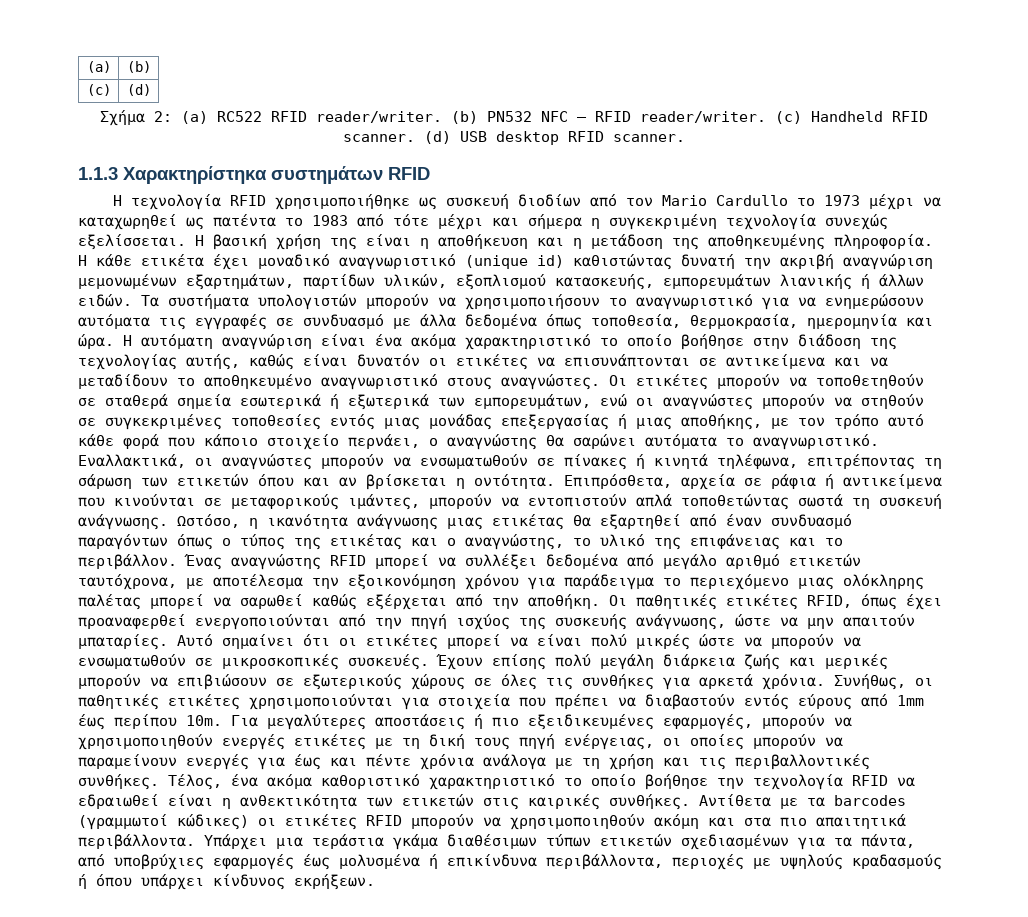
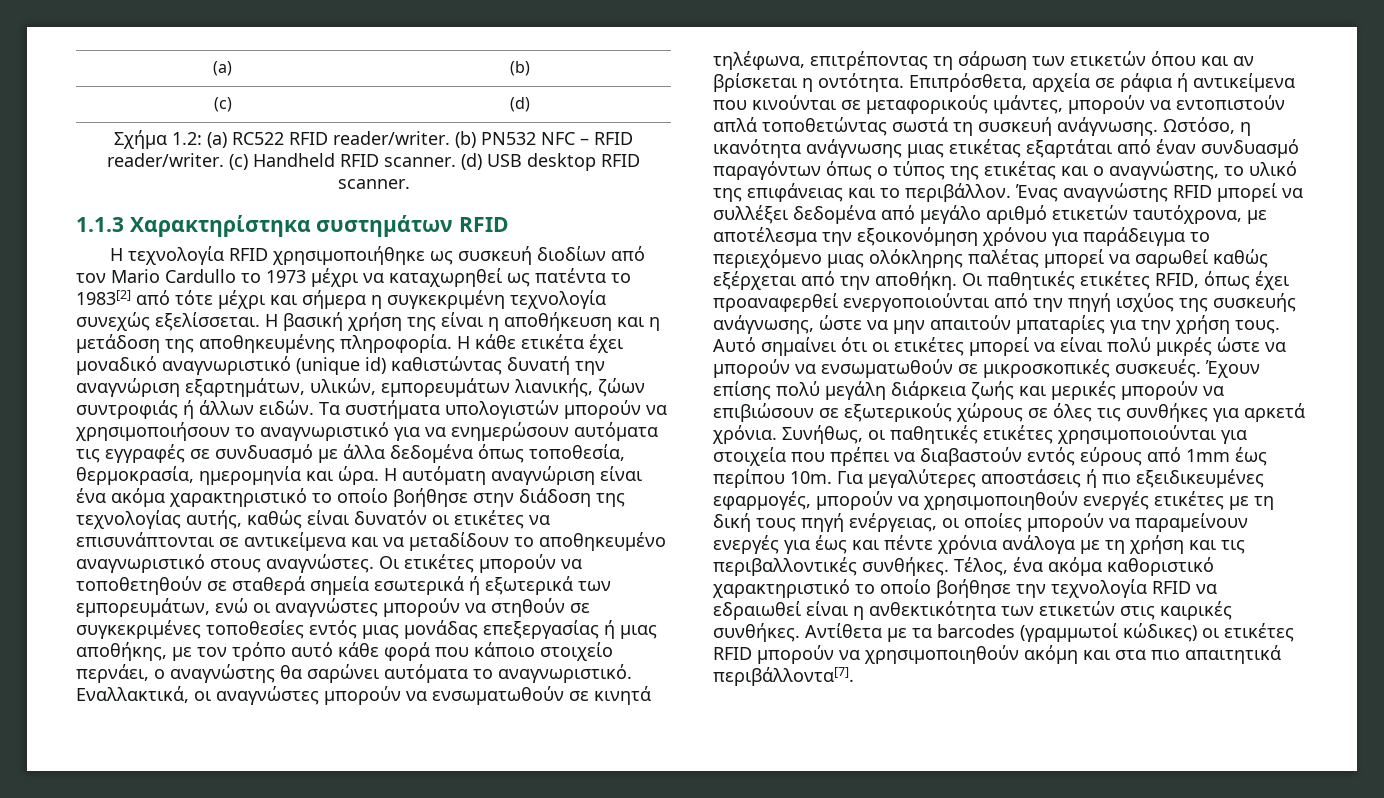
[154,111,172,122] 2: -> [172,132,202,145] 1.2:
[312,215,348,226] 1983 -> [76,290,131,305] 1983[2]
[780,254,933,270] [78,274,852,290] ακριβή αναγνώριση μεμονωμένων εξαρτημάτων, παρτίδων υλικών, εξοπλισμού κατασκευής, εμπορευμάτων λιανικής -> [76,378,645,397] [76,400,178,419] αναγνώριση εξαρτημάτων, υλικών, εμπορευμάτων λιανικής, ζώων συντροφιάς
[564,454,645,470] πίνακες ή -> (589, 696) none
[573,514,681,530] θα εξαρτηθεί -> [1026,139,1112,158] εξαρτάται
[78,634,168,650] μπαταρίες. -> [1016,315,1280,334] μπαταρίες για την χρήση τους.
[78,834,915,850] [78,854,942,870] [78,874,375,890] περιβάλλοντα. Υπάρχει μια τεράστια γκάμα διαθέσιμων τύπων ετικετών σχεδιασμένων για τα πάντα, από υποβρύχιες εφαρμογές έως μολυσμένα ή επικίνδυνα περιβάλλοντα, περιοχές με υψηλούς κραδασμούς ή όπου υπάρχει κίνδυνος εκρήξεων. -> [713,667,854,686] περιβάλλοντα[7].

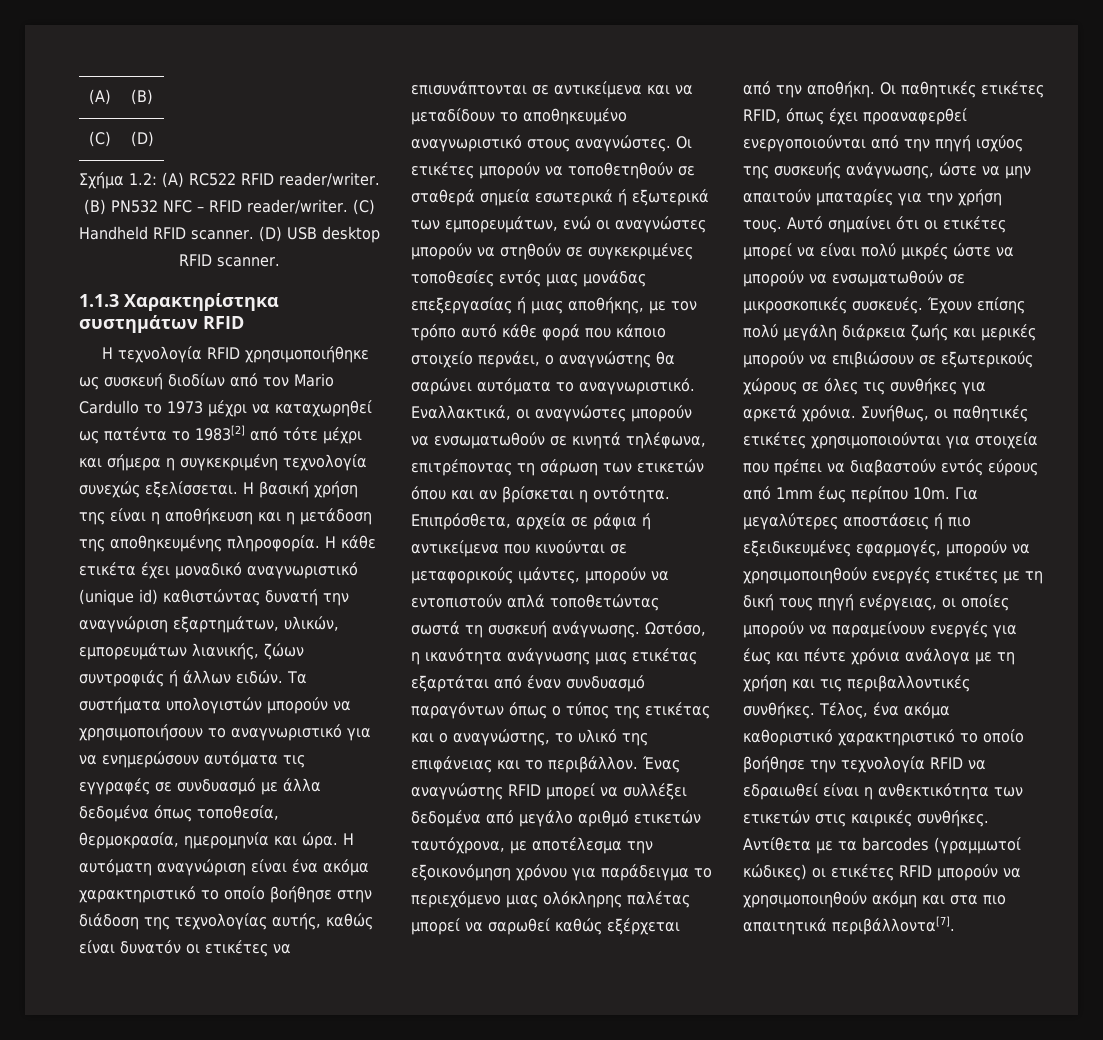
[213,61,232,76] [509,61,530,76] [213,97,232,112] [509,97,530,112] (a) | (b) // (c) | (d) -> [89,89,111,105] [131,89,153,105] [89,131,111,147] [130,131,154,147] (A) | (B) // (C) | (D)
[207,132,227,148] (a) -> [162,172,185,188] (A)
[455,131,476,148] (b) -> [84,199,107,215] (B)
[229,154,248,170] (c) -> [352,199,375,215] (C)
[461,153,482,170] (d) -> [258,226,282,242] (D)

